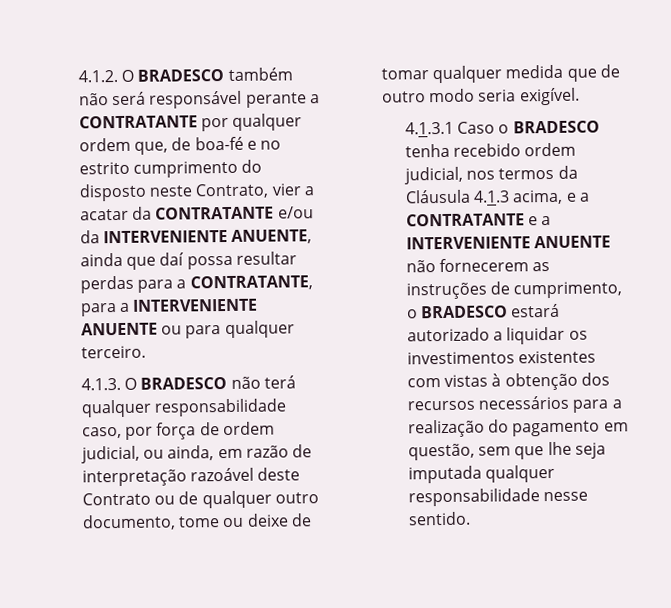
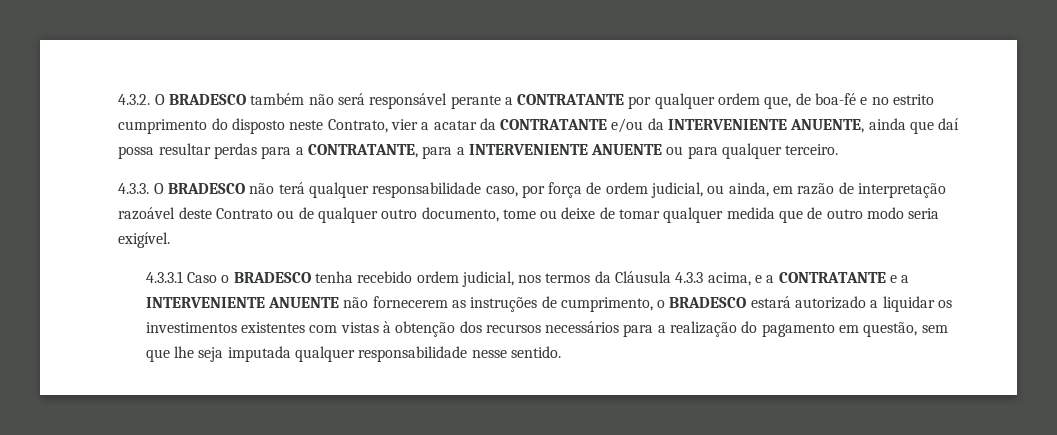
[78,69,119,83] 4.1.2. -> [118,94,151,105] 4.3.2.
[81,377,122,391] 4.1.3. -> [118,183,150,194] 4.3.3.
[405,121,455,135] 4.1.3.1 -> [145,271,183,283] 4.3.3.1
[473,190,511,203] 4.1.3 -> [675,272,704,283] 4.3.3

